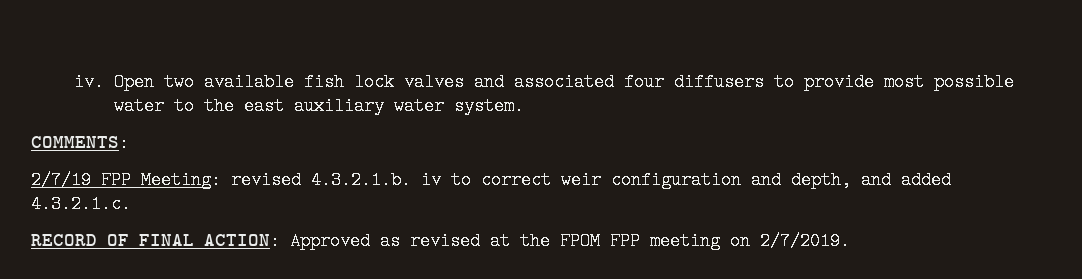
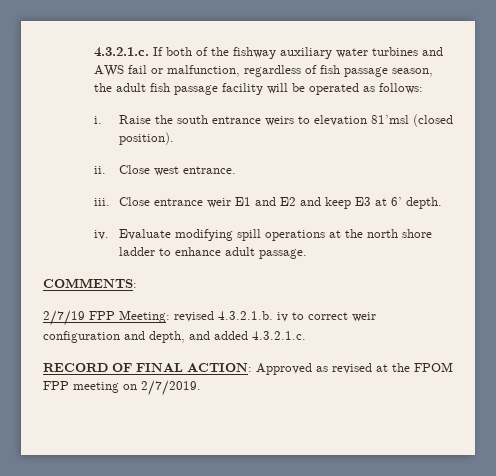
[74,73,1015,91] [114,97,525,115] iv. Open two available fish lock valves and associated four diffusers to provide most possible water to the east auxiliary water system. -> [93,47,443,59] [93,65,433,77] [93,83,423,95] [93,114,453,127] [118,132,174,145] [93,165,236,176] [93,197,442,209] [93,229,432,241] [118,247,307,259] 4.3.2.1.c. If both of the fishway auxiliary water turbines and AWS fail or malfunction, regardless of fish passage season, the adult fish passage facility will be operated as follows: // i. Raise the south entrance weirs to elevation 81’msl (closed position). // ii. Close west entrance. // iii. Close entrance weir E1 and E2 and keep E3 at 6’ depth. // iv. Evaluate modifying spill operations at the north shore ladder to enhance adult passage.

